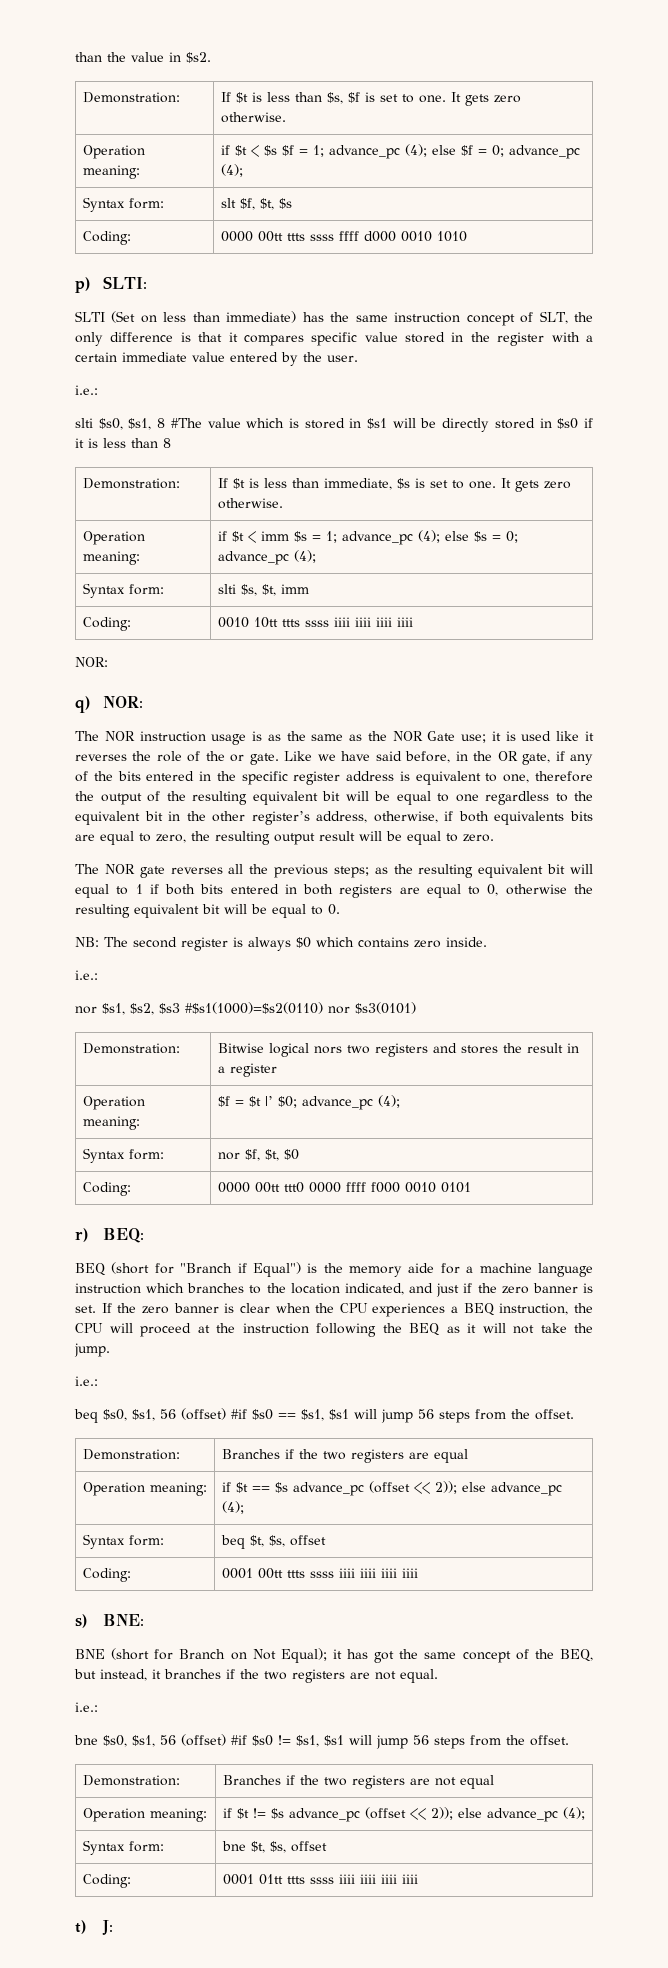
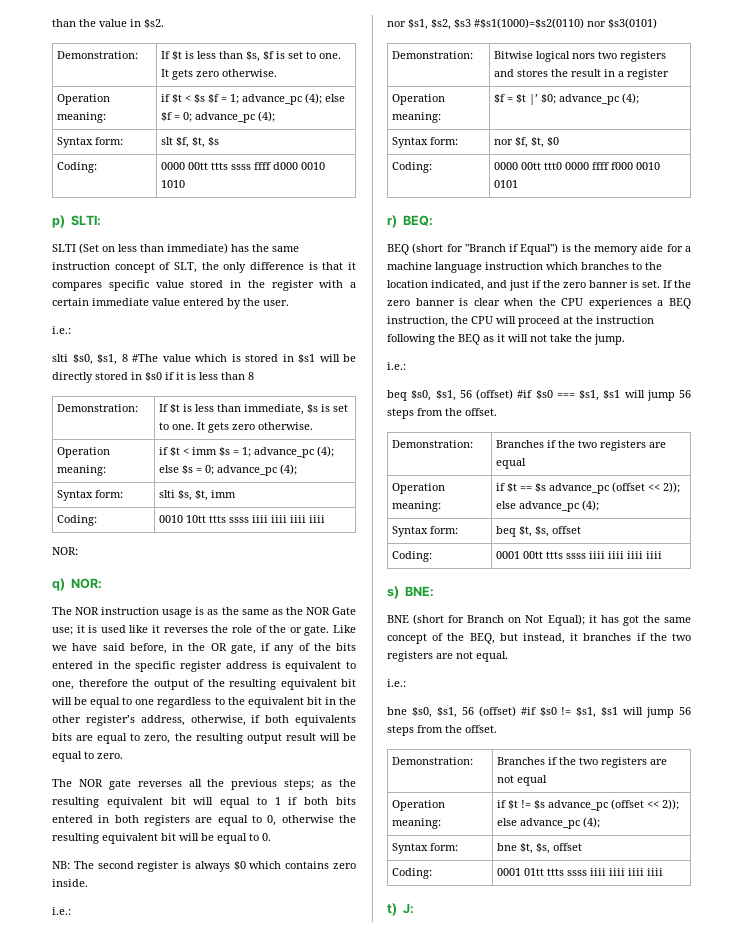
[278,1413,296,1419] == -> [556,393,575,398] ===

